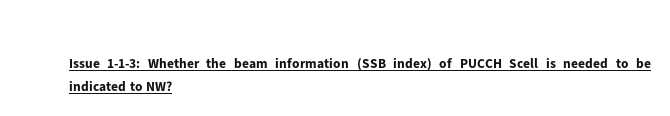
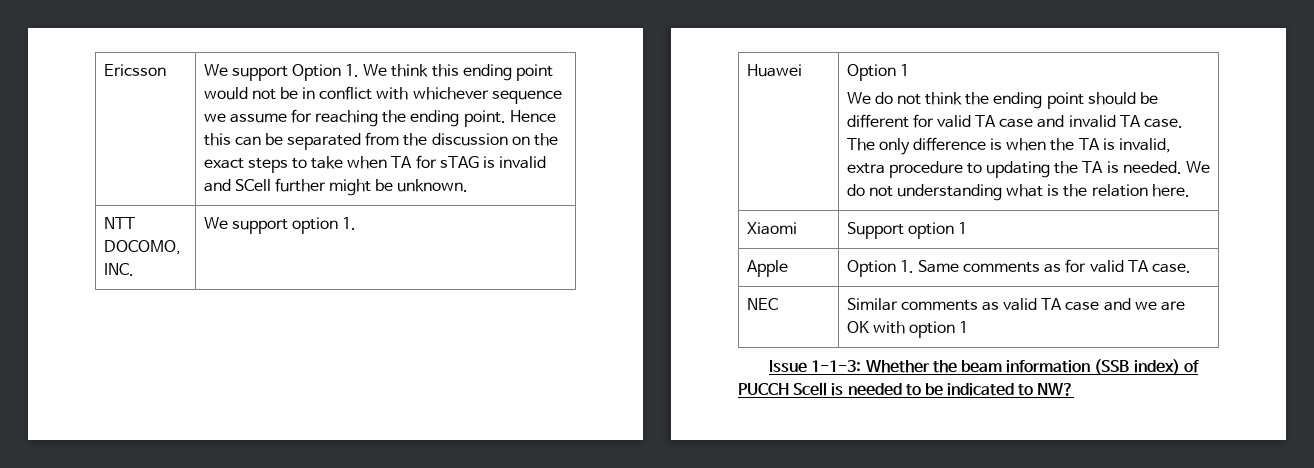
(69, 63) none -> [103,64,166,76] [203,64,554,81] [203,86,562,104] [203,109,556,127] [203,132,559,150] [203,155,547,173] [203,178,469,196] [103,217,135,229] [103,240,181,255] [103,263,134,276] [203,217,357,234] [746,64,802,77] [846,64,909,81] [846,92,1159,109] [846,114,1184,128] [846,137,1172,155] [846,161,1211,178] [846,184,1190,201] [746,222,797,235] [846,222,967,239] [746,260,788,277] [846,259,1192,277] [746,298,778,310] [846,298,1186,311] [846,321,969,338] Ericsson | We support Option 1. We think this ending point would not be in conflict with whichever sequence we assume for reaching the ending point. Hence this can be separated from the discussion on the exact steps to take when TA for sTAG is invalid and SCell further might be unknown. // NTT DOCOMO, INC. | We support option 1. // Huawei | Option 1 // We do not think the ending point should be different for valid TA case and invalid TA case. The only difference is when the TA is invalid, extra procedure to updating the TA is needed. We do not understanding what is the relation here. // Xiaomi | Support option 1 // Apple | Option 1. Same comments as for valid TA case. // NEC | Similar comments as valid TA case and we are OK with option 1 //

